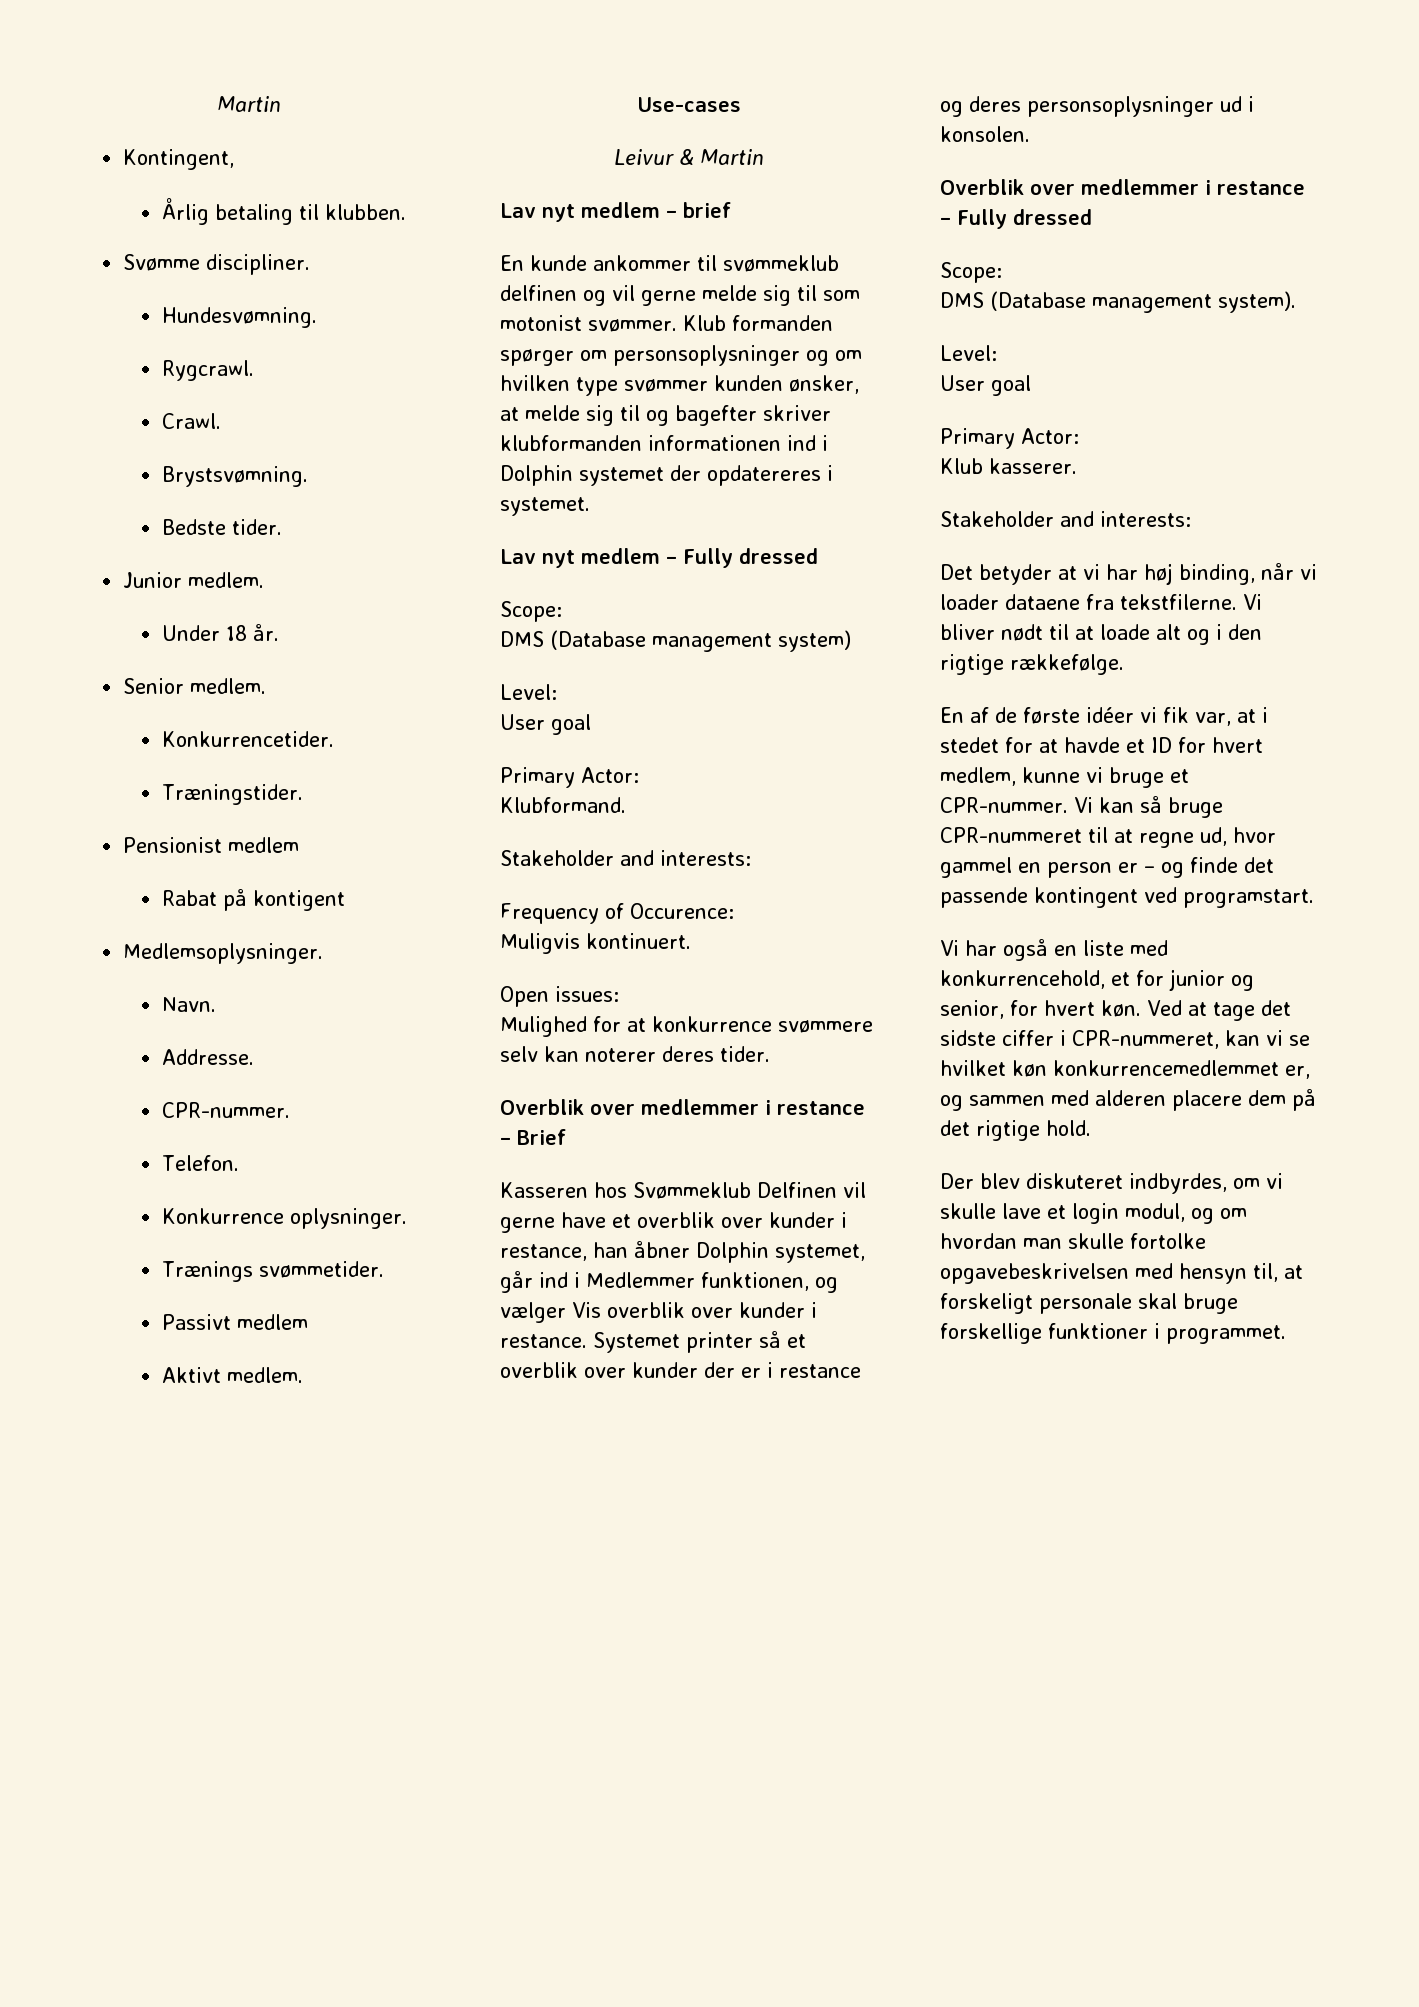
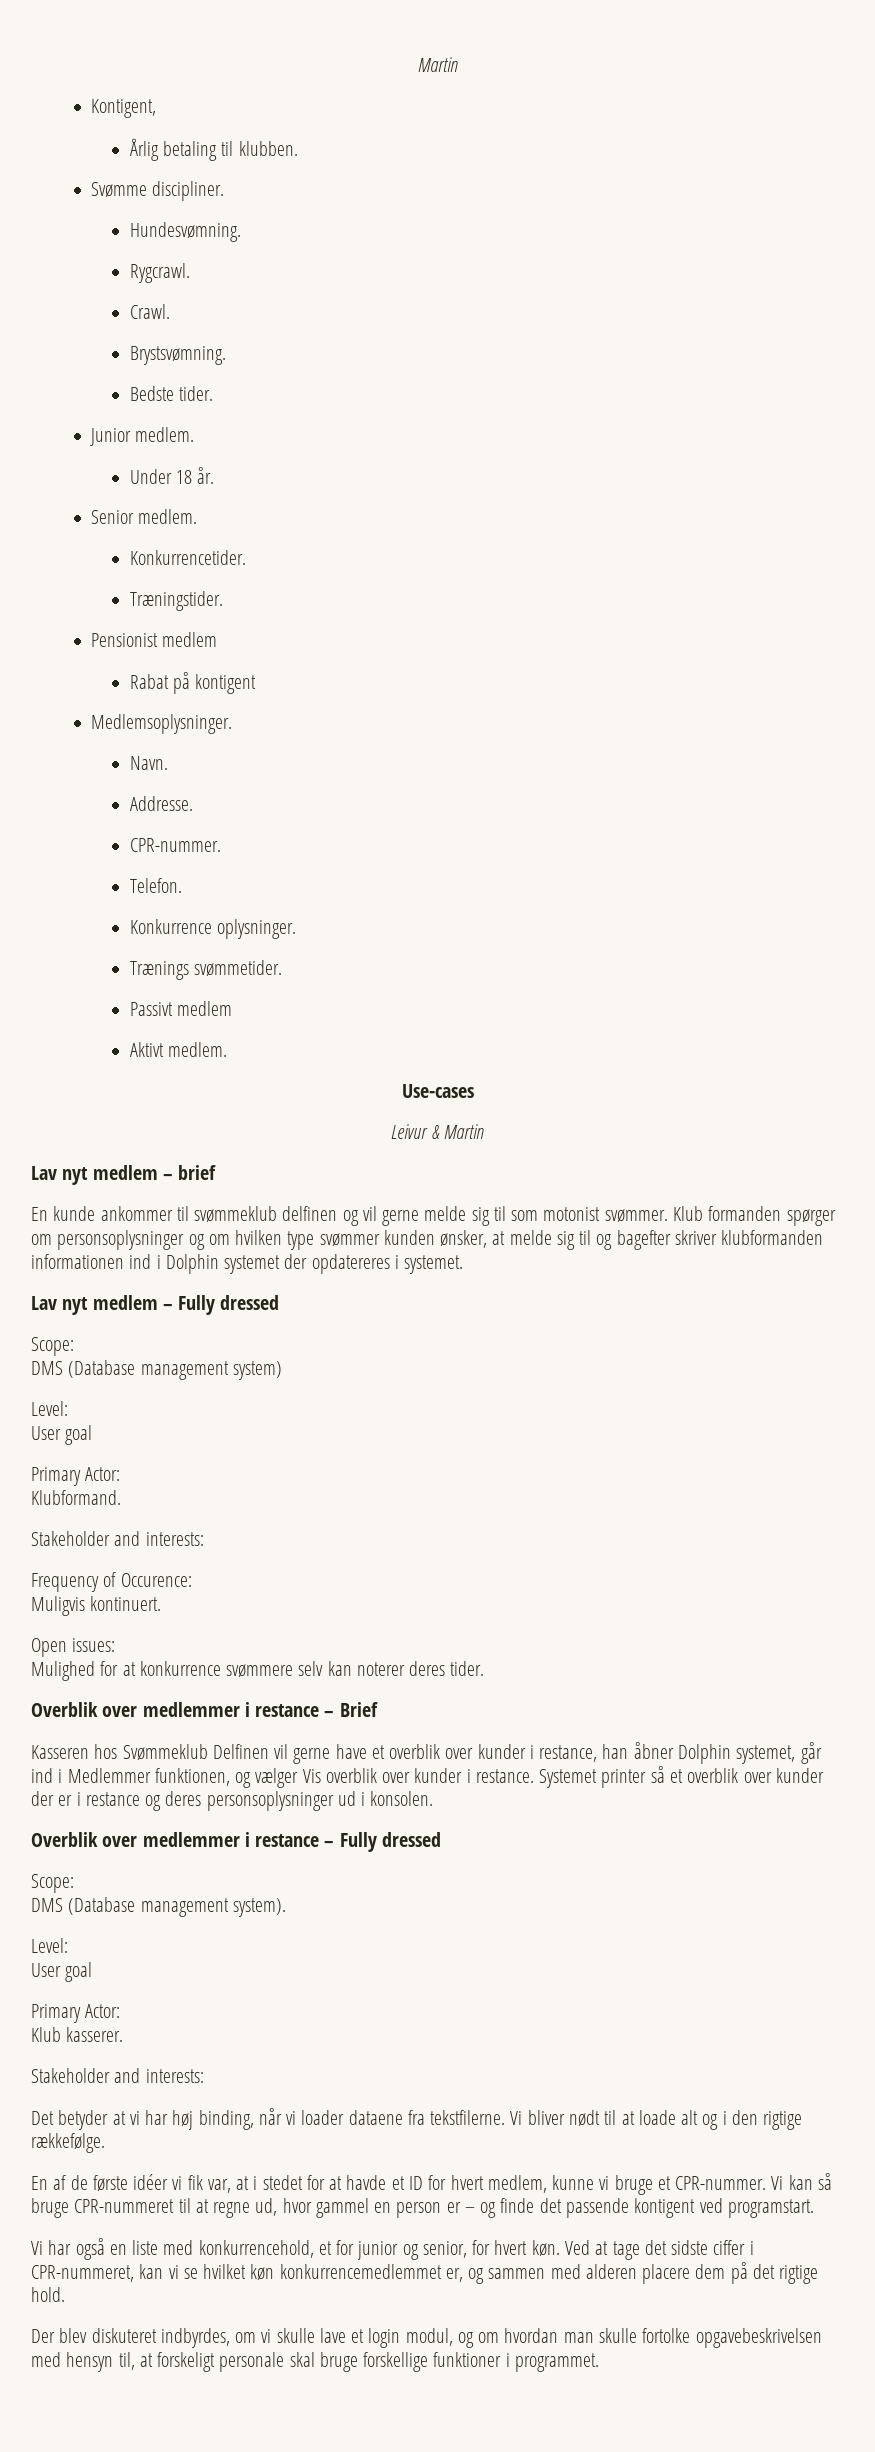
[216,96,281,112] [122,149,234,170] Martin // Kontingent, -> [417,57,458,72] [91,99,157,118] Martin // Kontigent,
[1034,887,1138,908] kontingent -> [634,2198,696,2218] kontigent

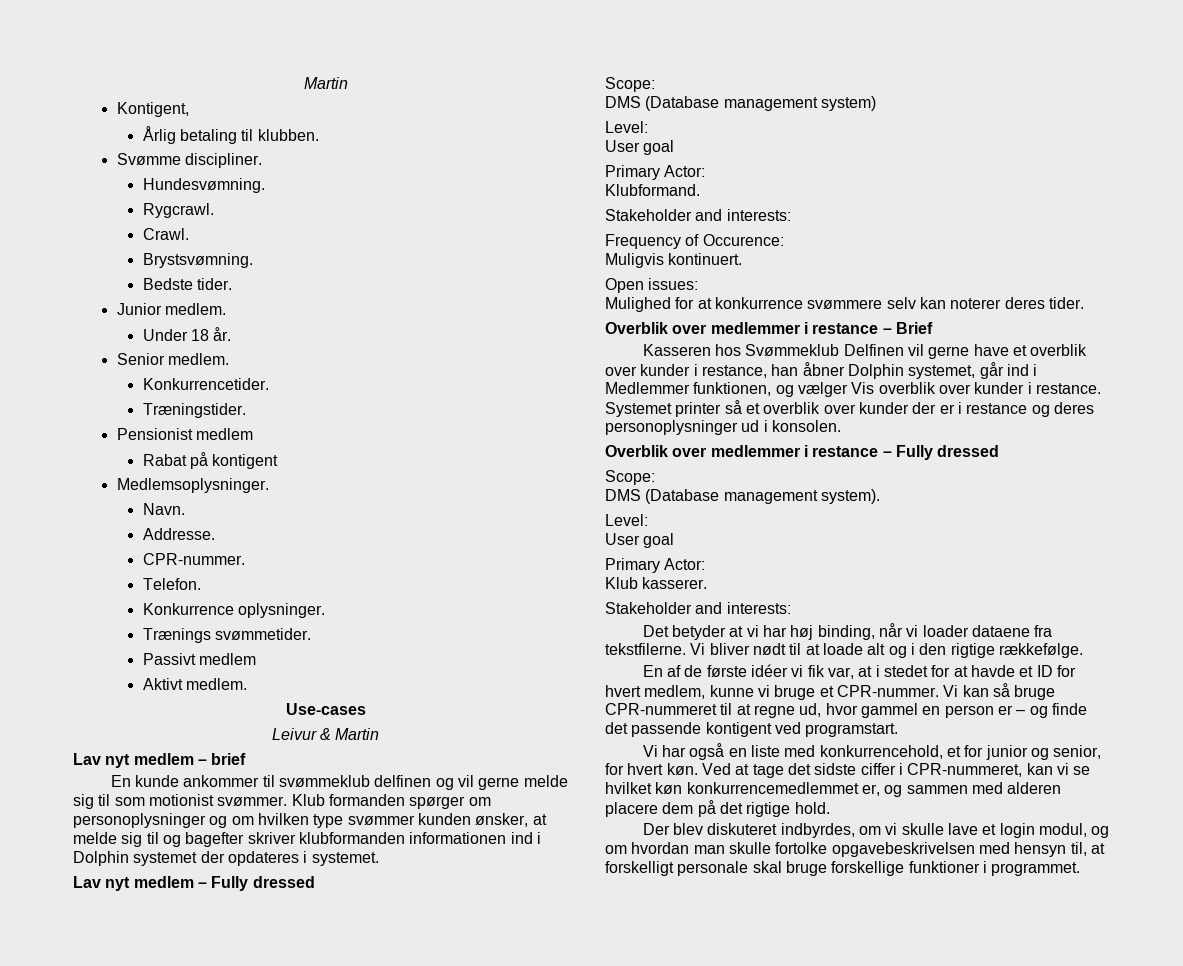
[543,1207,601,1221] motonist -> [148,794,214,806] motionist
[57,1230,185,1250] personsoplysninger -> [73,813,206,828] personoplysninger
[311,1254,390,1274] opdatereres -> [227,851,299,866] opdateres
[206,1791,334,1811] personsoplysninger -> [605,420,738,435] personoplysninger
[157,2352,216,2372] forskeligt -> [605,861,674,876] forskelligt

